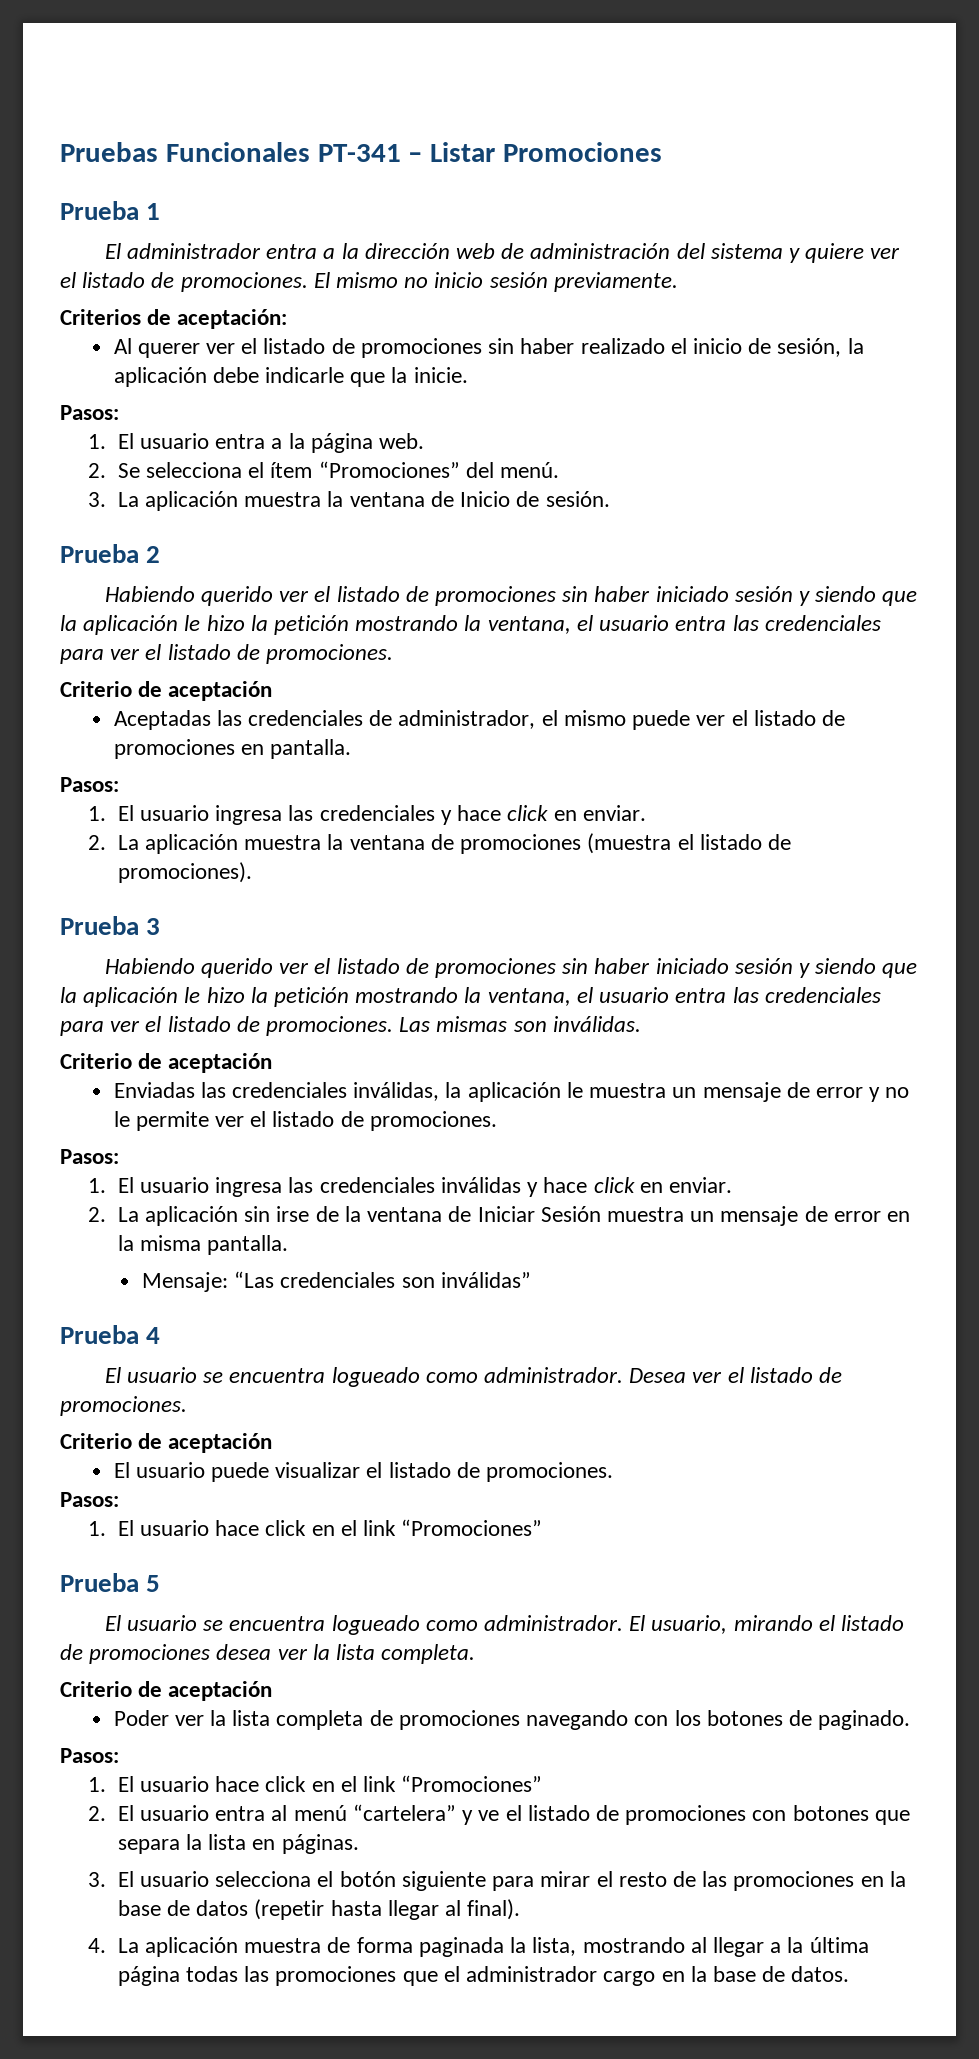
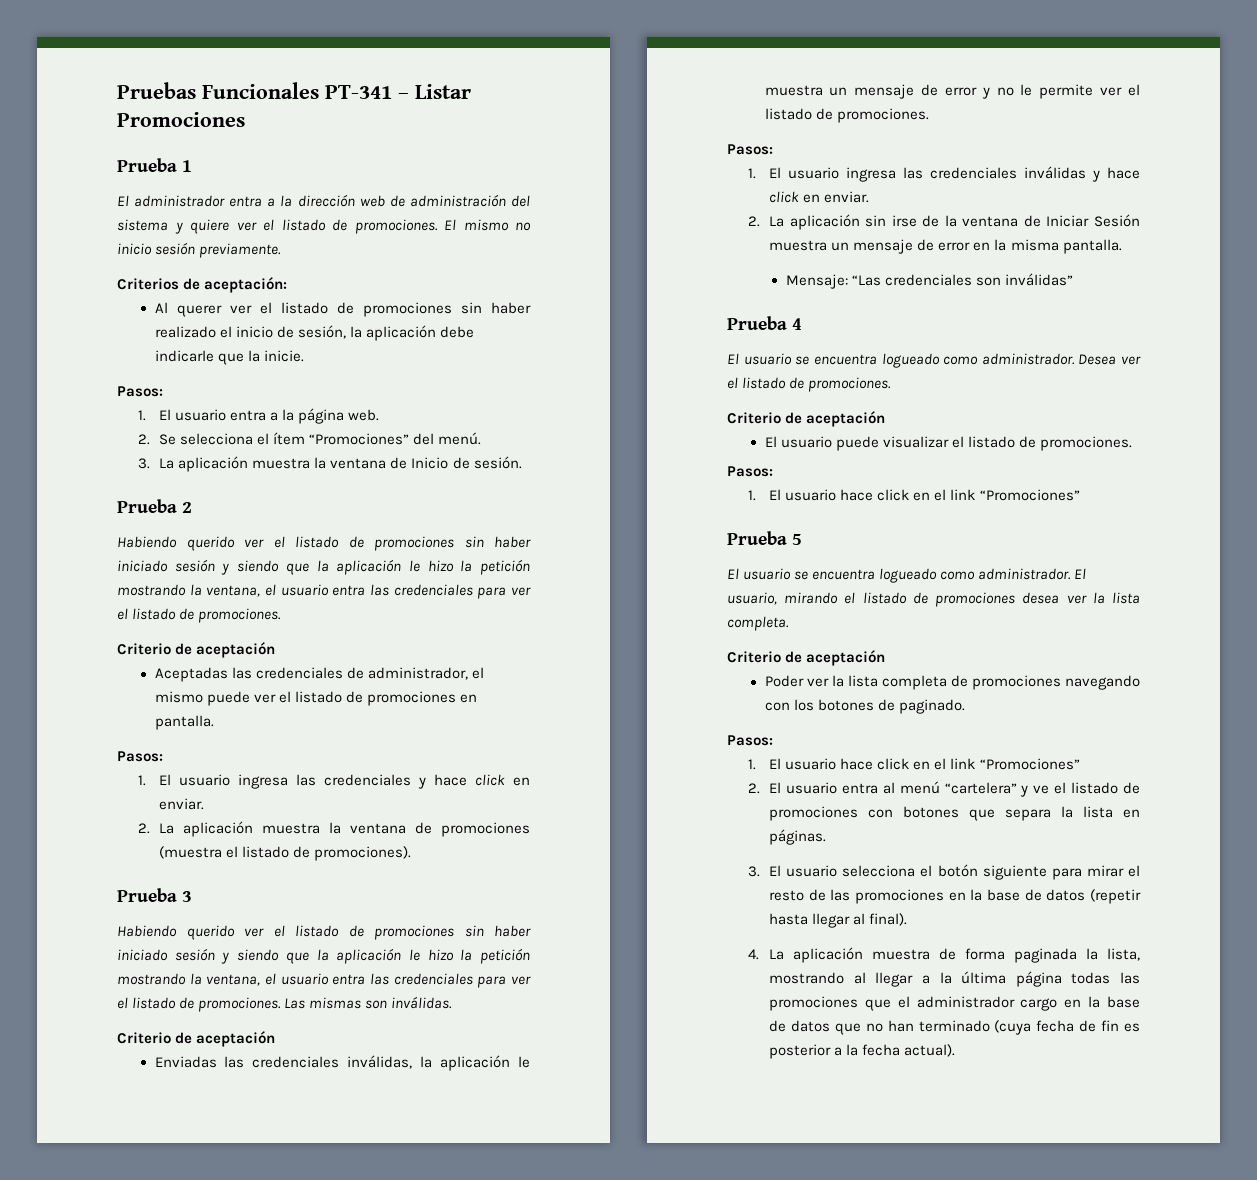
[791,1966,850,1982] datos. -> [791,1020,1140,1035] [769,1044,956,1059] datos que no han terminado (cuya fecha de fin es posterior a la fecha actual).

